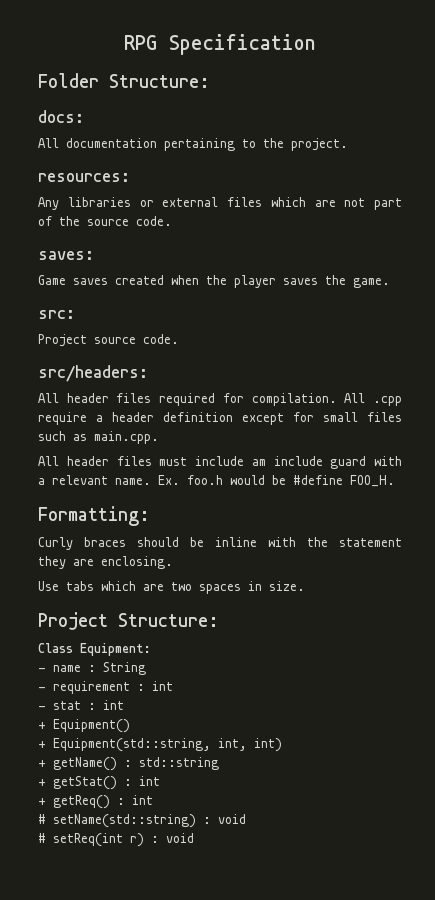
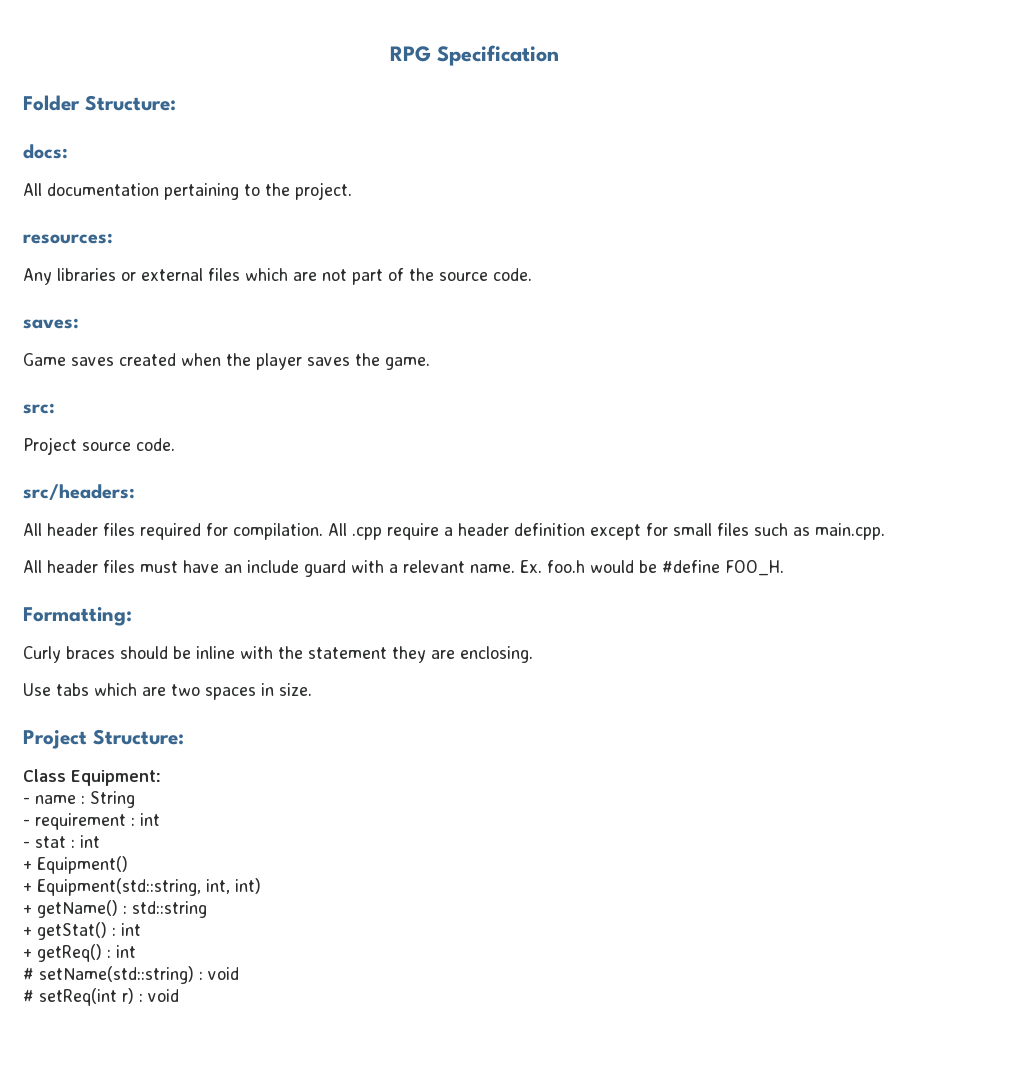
[195,456,266,466] include am -> [183,560,242,573] have an

